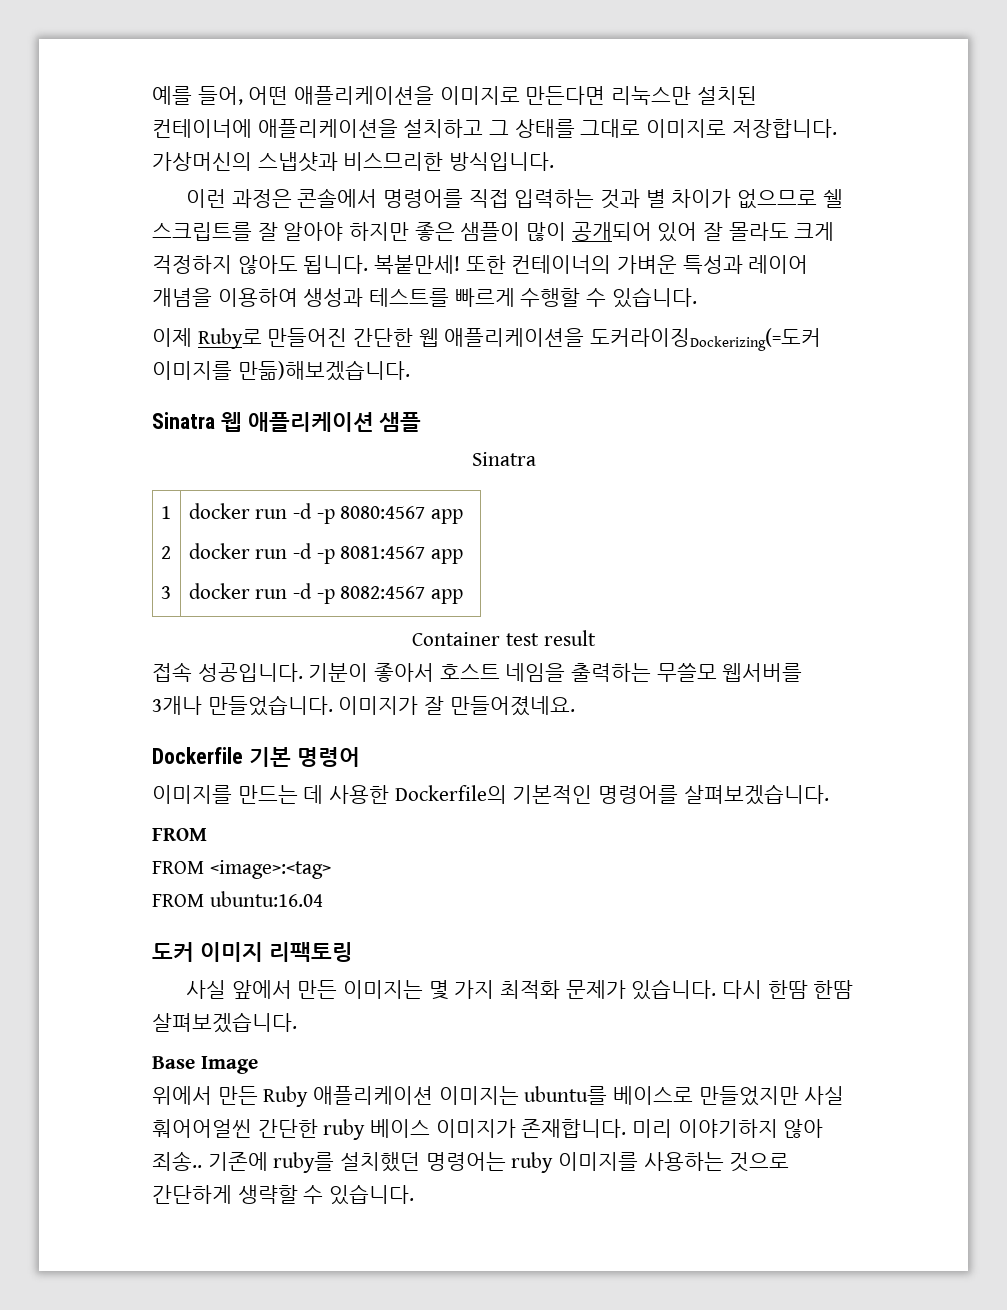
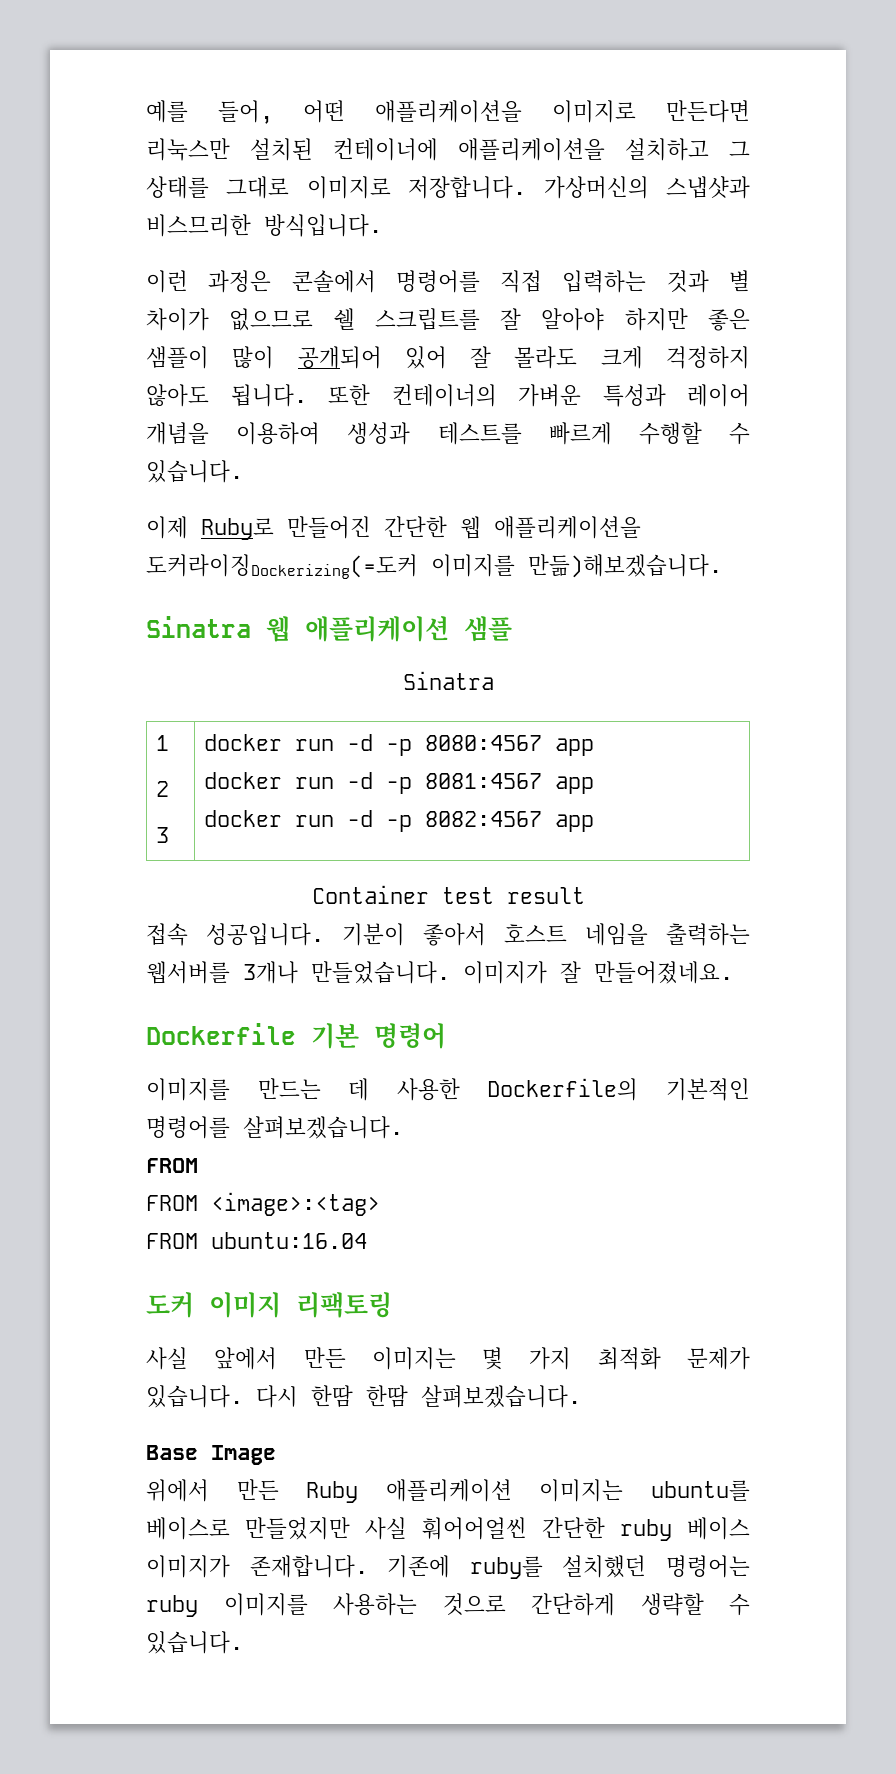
[374,255,461,274] 복붙만세! -> (307, 395) none
[656,663,717,682] 무쓸모 -> (750, 934) none
[632,1119,824,1138] [152,1151,202,1171] 미리 이야기하지 않아 죄송.. -> (368, 1566) none

